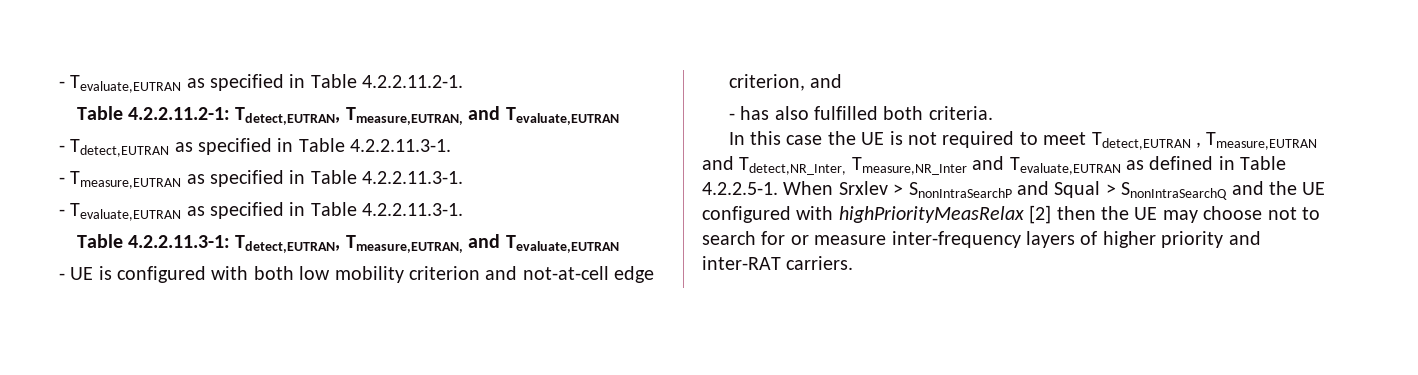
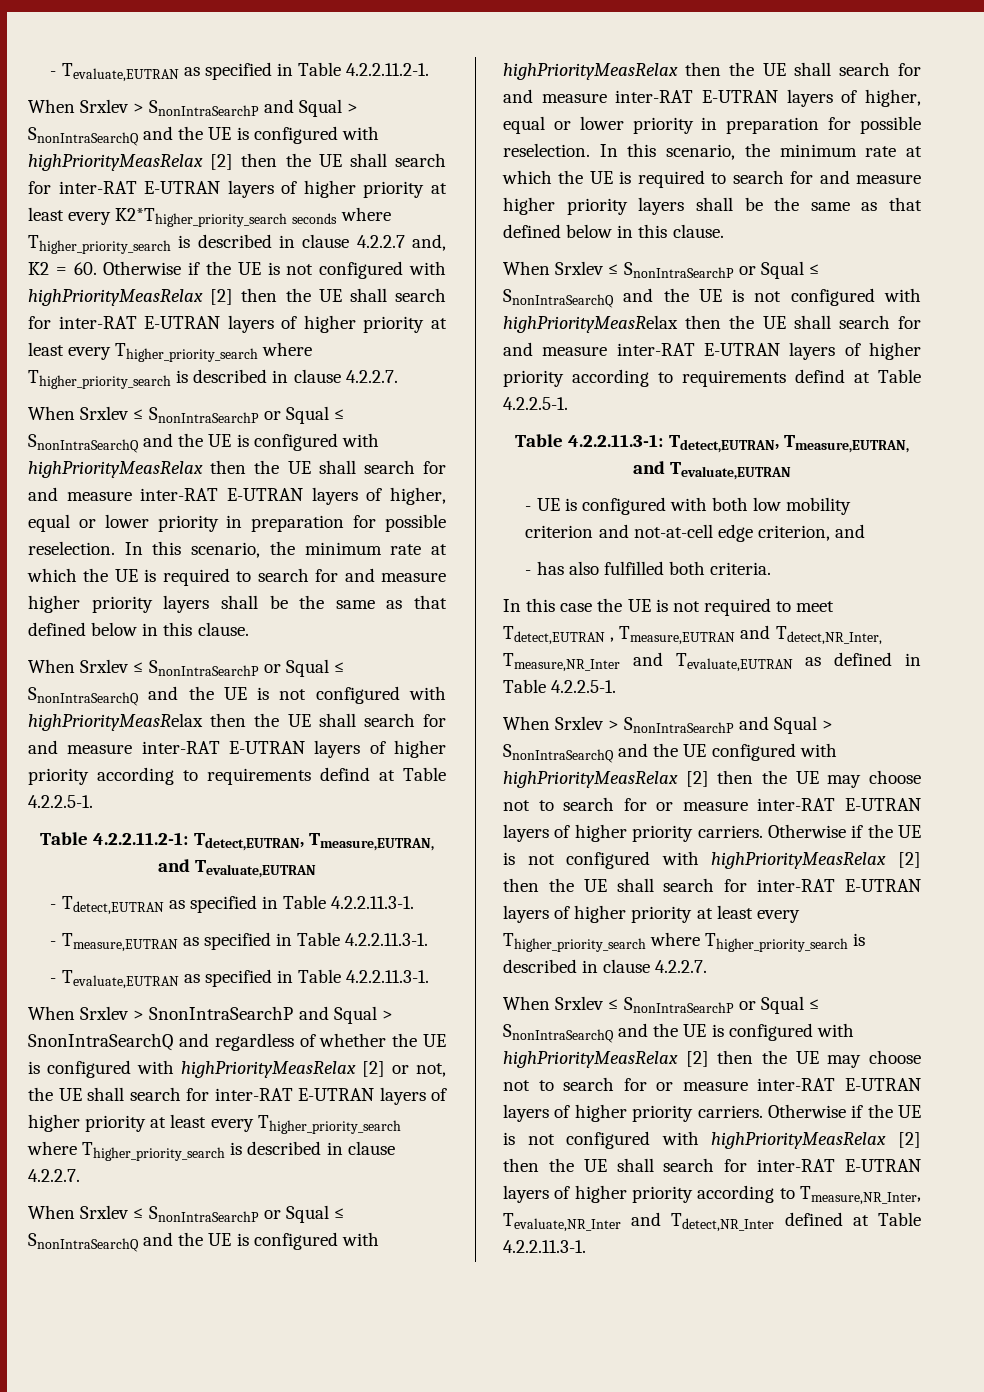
(464, 81) none -> [28,99,358,117] [28,126,379,146] [28,153,447,171] [28,180,447,198] [28,207,391,227] [28,234,446,254] [28,261,447,279] [28,288,447,306] [28,315,447,333] [28,342,313,362] [28,369,398,389] [28,406,345,424] [28,433,379,453] [28,460,447,478] [28,487,447,505] [28,514,447,532] [28,541,448,558] [27,568,447,586] [28,595,447,613] [28,622,249,636] [28,659,345,677] [28,686,446,706] [28,713,447,731] [28,740,446,758] [28,767,446,785] [28,795,93,808] // When Srxlev > SnonIntraSearchP and Squal > SnonIntraSearchQ and the UE is configured with highPriorityMeasRelax [2] then the UE shall search for inter-RAT E-UTRAN layers of higher priority at least every K2*Thigher_priority_search seconds where Thigher_priority_search is described in clause 4.2.2.7 and, K2 = 60. Otherwise if the UE is not configured with highPriorityMeasRelax [2] then the UE shall search for inter-RAT E-UTRAN layers of higher priority at least every Thigher_priority_search where Thigher_priority_search is described in clause 4.2.2.7. // When Srxlev ≤ SnonIntraSearchP or Squal ≤ SnonIntraSearchQ and the UE is configured with highPriorityMeasRelax then the UE shall search for and measure inter-RAT E-UTRAN layers of higher, equal or lower priority in preparation for possible reselection. In this scenario, the minimum rate at which the UE is required to search for and measure higher priority layers shall be the same as that defined below in this clause. // When Srxlev ≤ SnonIntraSearchP or Squal ≤ SnonIntraSearchQ and the UE is not configured with highPriorityMeasRelax then the UE shall search for and measure inter-RAT E-UTRAN layers of higher priority according to requirements defind at Table 4.2.2.5-1.
(464, 209) none -> [28,1006,393,1024] [28,1033,446,1051] [28,1060,446,1078] [28,1087,447,1105] [28,1114,401,1134] [27,1141,395,1161] [28,1169,80,1182] [28,1205,345,1223] [28,1232,379,1252] [503,62,921,80] [503,89,921,107] [503,116,922,134] [503,143,922,160] [502,170,921,188] [503,197,922,215] [503,224,724,238] [503,261,820,279] [503,288,921,308] [503,315,921,333] [503,342,921,360] [503,369,921,387] [503,397,568,410] // When Srxlev > SnonIntraSearchP and Squal > SnonIntraSearchQ and regardless of whether the UE is configured with highPriorityMeasRelax [2] or not, the UE shall search for inter-RAT E-UTRAN layers of higher priority at least every Thigher_priority_search where Thigher_priority_search is described in clause 4.2.2.7. // When Srxlev ≤ SnonIntraSearchP or Squal ≤ SnonIntraSearchQ and the UE is configured with highPriorityMeasRelax then the UE shall search for and measure inter-RAT E-UTRAN layers of higher, equal or lower priority in preparation for possible reselection. In this scenario, the minimum rate at which the UE is required to search for and measure higher priority layers shall be the same as that defined below in this clause. // When Srxlev ≤ SnonIntraSearchP or Squal ≤ SnonIntraSearchQ and the UE is not configured with highPriorityMeasRelax then the UE shall search for and measure inter-RAT E-UTRAN layers of higher priority according to requirements defind at Table 4.2.2.5-1.
(778, 188) none -> (617, 686) //
[891,231,1261,248] [702,256,854,270] inter-frequency layers of higher priority and inter-RAT carriers. -> [757,798,921,811] [503,824,921,842] [503,851,921,869] [503,878,921,892] [503,905,800,923] [503,932,866,952] [503,959,708,973] [503,996,820,1014] [503,1023,854,1043] [503,1050,921,1068] [503,1077,921,1091] [503,1104,921,1122] [503,1131,921,1149] [503,1158,921,1172] [503,1185,921,1205] [503,1212,921,1232] [503,1240,586,1253] inter-RAT E-UTRAN layers of higher priority carriers. Otherwise if the UE is not configured with highPriorityMeasRelax [2] then the UE shall search for inter-RAT E-UTRAN layers of higher priority at least every Thigher_priority_search where Thigher_priority_search is described in clause 4.2.2.7. // When Srxlev ≤ SnonIntraSearchP or Squal ≤ SnonIntraSearchQ and the UE is configured with highPriorityMeasRelax [2] then the UE may choose not to search for or measure inter-RAT E-UTRAN layers of higher priority carriers. Otherwise if the UE is not configured with highPriorityMeasRelax [2] then the UE shall search for inter-RAT E-UTRAN layers of higher priority according to Tmeasure,NR_Inter, Tevaluate,NR_Inter and Tdetect,NR_Inter defined at Table 4.2.2.11.3-1.

